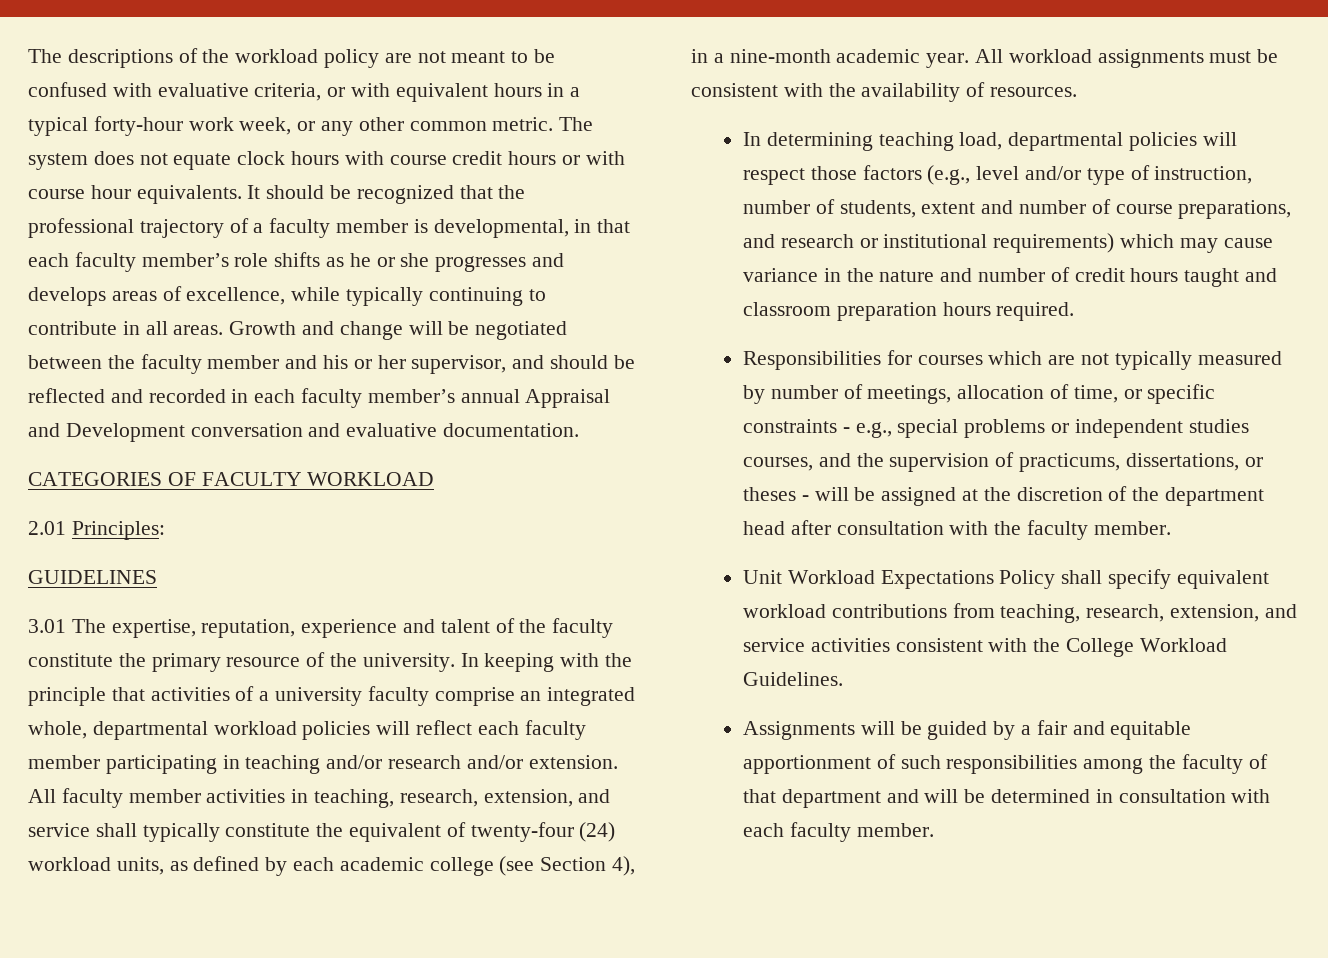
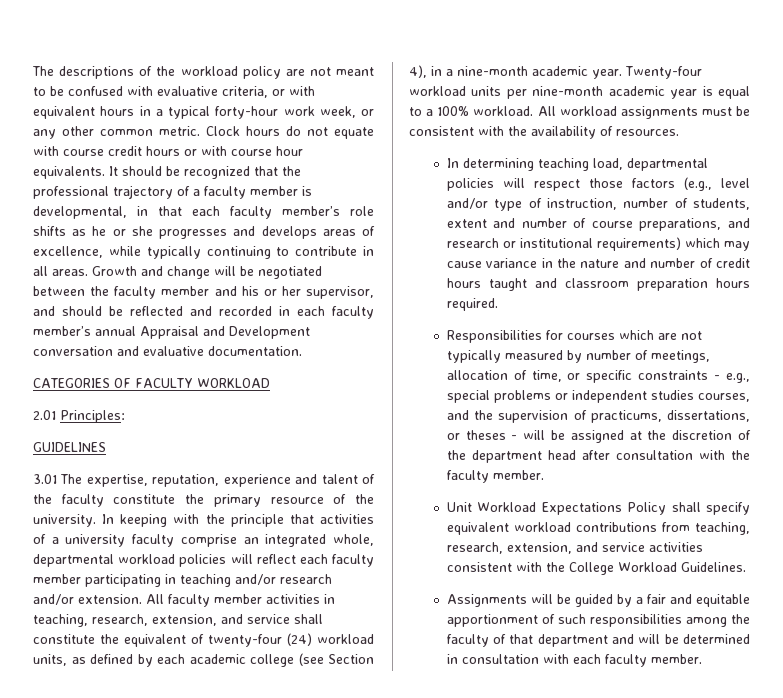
[559,117,594,131] [28,151,340,170] The system does not equate clock hours -> [206,126,374,139] Clock hours do not equate
[142,823,220,842] typically -> (323, 619) none
(970, 60) none -> [625,66,702,79] [409,86,750,99] [409,106,534,116] Twenty-four workload units per nine-month academic year is equal to a 100% workload.

